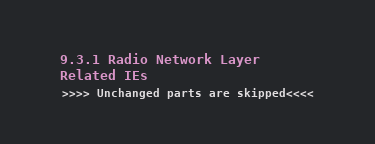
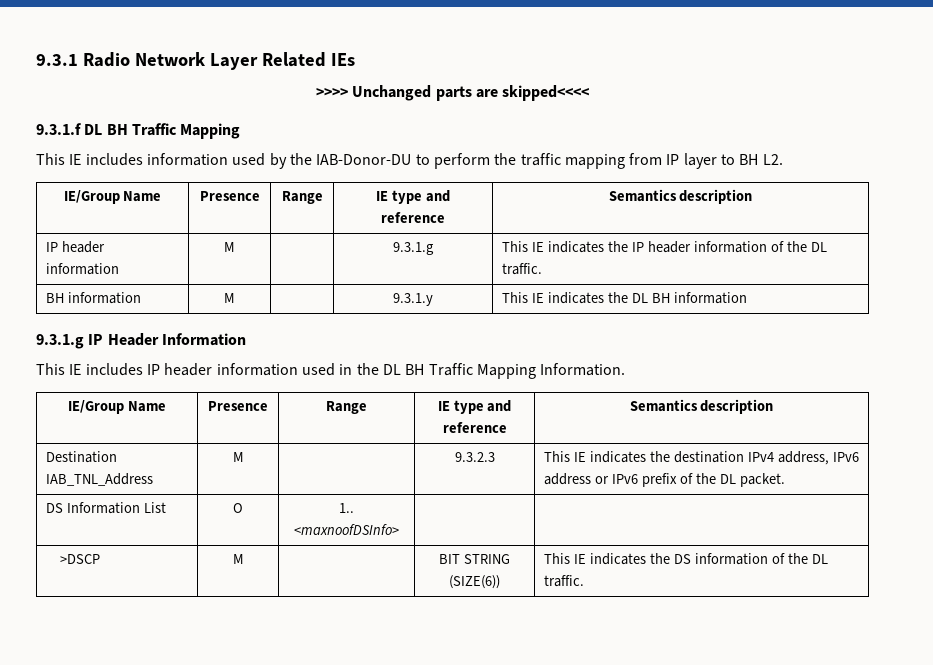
(314, 93) none -> [36,123,241,139] [36,153,783,169] [63,190,162,204] [199,191,260,201] [281,191,323,204] [376,190,450,204] [381,212,445,223] [608,189,753,204] [46,241,106,253] [46,263,120,275] [224,242,235,252] [393,242,434,255] [502,241,827,253] [502,263,543,275] [46,292,142,304] [224,293,235,303] [393,293,433,306] [502,292,747,304] [36,333,246,349] [36,363,626,379] [68,400,166,414] [208,401,268,411] [326,401,367,414] [437,400,512,414] [442,422,507,433] [629,399,774,414] [46,451,118,463] [46,473,154,486] [232,452,244,462] [454,452,495,462] [544,451,859,465] [544,473,785,487] [46,502,167,514] [233,503,243,513] [339,503,354,513] [294,524,399,535] [59,554,100,564] [232,554,244,564] [439,554,510,564] [449,575,500,589] [544,553,828,565] [544,575,585,587] // 9.3.1.f DL BH Traffic Mapping // This IE includes information used by the IAB-Donor-DU to perform the traffic mapping from IP layer to BH L2. // IE/Group Name | Presence | Range | IE type and reference | Semantics description // IP header information | M | | 9.3.1.g | This IE indicates the IP header information of the DL traffic. // BH information | M | | 9.3.1.y | This IE indicates the DL BH information // 9.3.1.g IP Header Information // This IE includes IP header information used in the DL BH Traffic Mapping Information. // IE/Group Name | Presence | Range | IE type and reference | Semantics description // Destination IAB_TNL_Address | M | | 9.3.2.3 | This IE indicates the destination IPv4 address, IPv6 address or IPv6 prefix of the DL packet. // DS Information List | O | 1.. <maxnoofDSInfo> | | // >DSCP | M | | BIT STRING (SIZE(6)) | This IE indicates the DS information of the DL traffic.

